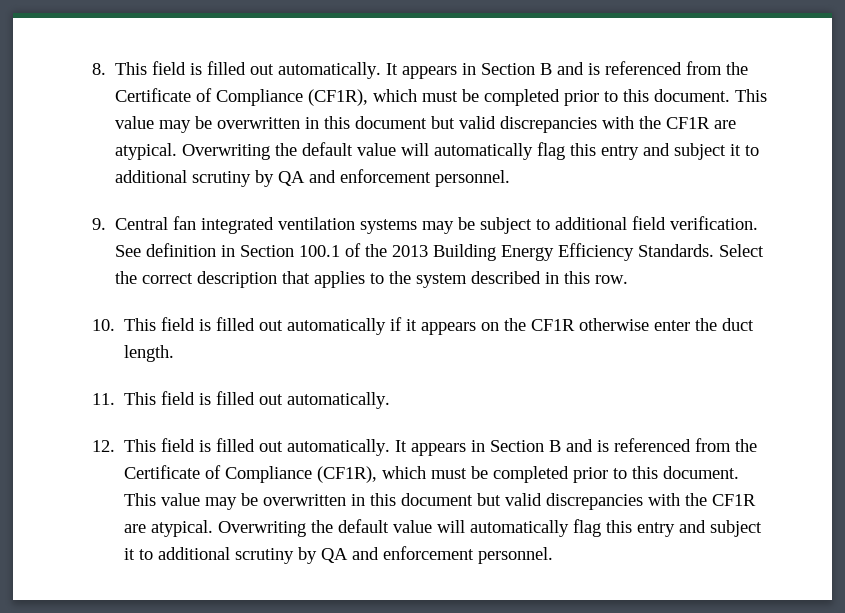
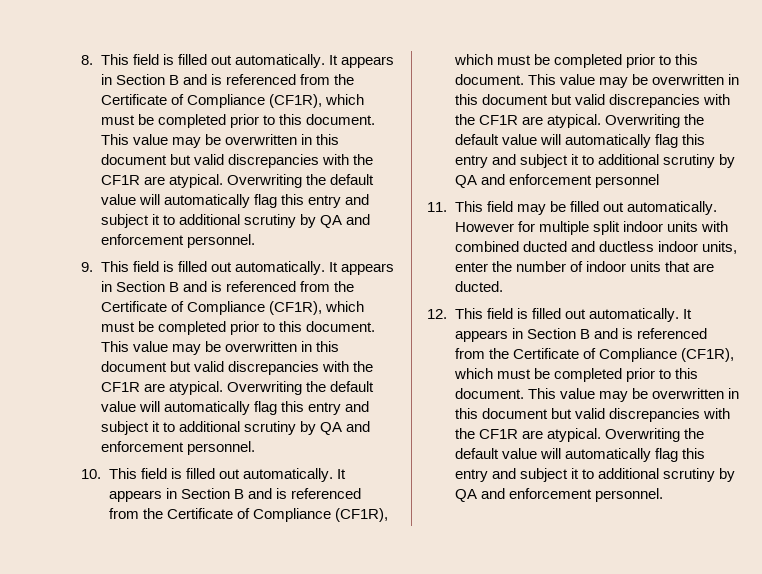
[115,216,759,234] [115,243,765,261] [115,271,629,288] [92,317,755,335] [124,345,175,362] [92,391,391,409] Central fan integrated ventilation systems may be subject to additional field verification. See definition in Section 100.1 of the 2013 Building Energy Efficiency Standards. Select the correct description that applies to the system described in this row. // 10. This field is filled out automatically if it appears on the CF1R otherwise enter the duct length. // 11. This field is filled out automatically. -> [100,261,394,275] [100,281,354,292] [100,301,364,315] [100,321,375,335] [100,341,339,355] [100,361,373,375] [100,381,374,395] [100,401,369,415] [100,421,370,435] [100,441,255,455] [81,468,346,482] [108,488,361,502] [108,508,388,522] [453,54,698,68] [454,74,739,88] [454,94,730,108] [454,114,704,128] [454,134,705,148] [454,154,735,168] [454,174,659,188] [427,201,717,215] [454,221,728,235] [454,241,737,254] [454,261,714,272] [454,281,503,292] This field is filled out automatically. It appears in Section B and is referenced from the Certificate of Compliance (CF1R), which must be completed prior to this document. This value may be overwritten in this document but valid discrepancies with the CF1R are atypical. Overwriting the default value will automatically flag this entry and subject it to additional scrutiny by QA and enforcement personnel. // 10. This field is filled out automatically. It appears in Section B and is referenced from the Certificate of Compliance (CF1R), which must be completed prior to this document. This value may be overwritten in this document but valid discrepancies with the CF1R are atypical. Overwriting the default value will automatically flag this entry and subject it to additional scrutiny by QA and enforcement personnel // 11. This field may be filled out automatically. However for multiple split indoor units with combined ducted and ductless indoor units, enter the number of indoor units that are ducted.

